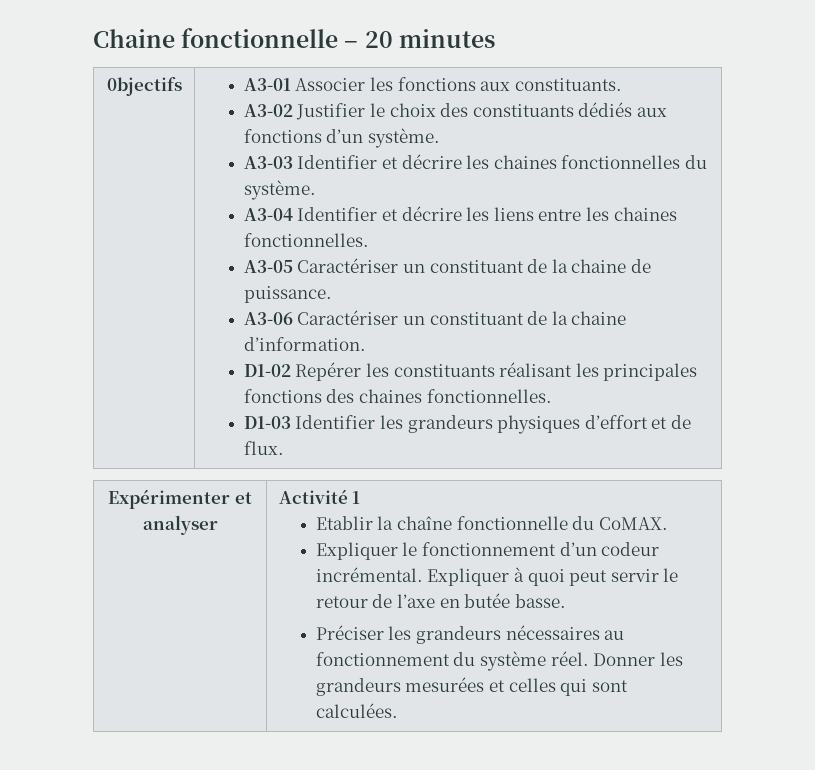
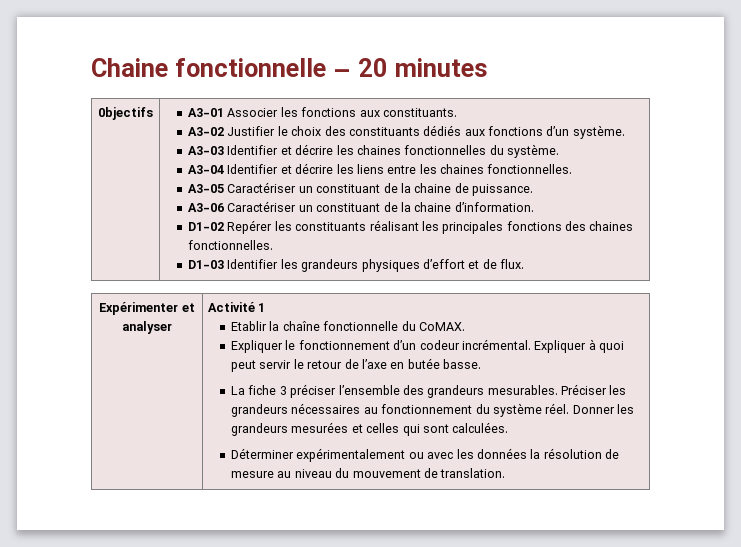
(566, 601) none -> [231,384,558,398] La fiche 3 préciser l’ensemble des grandeurs mesurables.
(398, 710) none -> [231,448,620,462] [231,468,506,478] // Déterminer expérimentalement ou avec les données la résolution de mesure au niveau du mouvement de translation.

